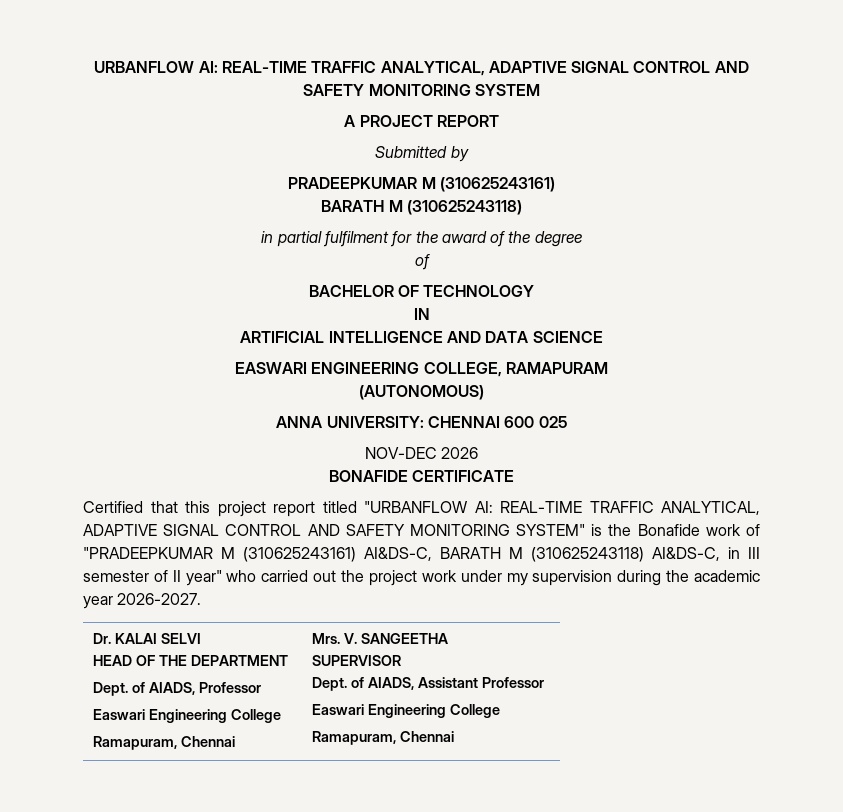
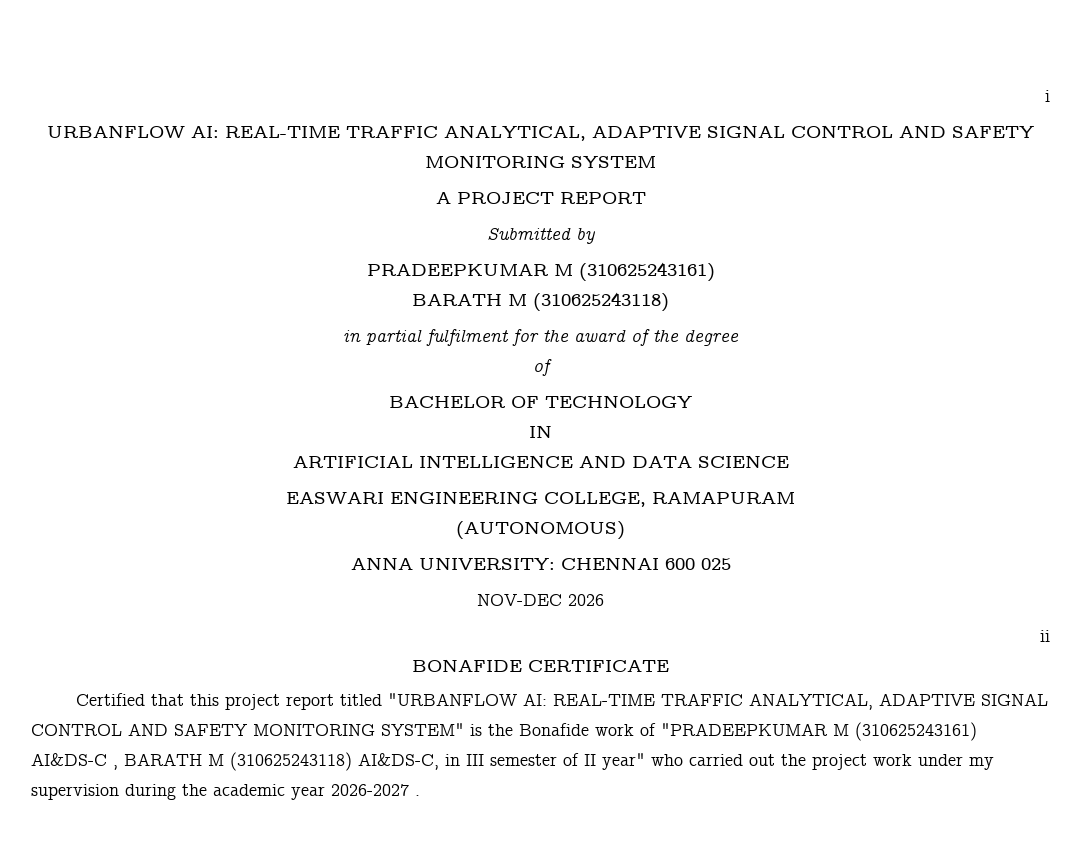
(94, 67) none -> [1045,90,1050,102] i //
(479, 453) none -> [1040,630,1050,642] // ii
[364,547,432,561] AI&DS-C, -> [31,753,118,770] AI&DS-C ,
[117,593,202,605] [92,633,201,644] [92,655,288,666] [92,682,261,696] [92,709,281,723] [92,736,235,750] [311,633,448,644] [311,655,401,666] [311,677,544,691] [311,704,500,718] [311,731,454,745] 2026-2027. // Dr. KALAI SELVI // HEAD OF THE DEPARTMENT // Dept. of AIADS, Professor // Easwari Engineering College // Ramapuram, Chennai | Mrs. V. SANGEETHA // SUPERVISOR // Dept. of AIADS, Assistant Professor // Easwari Engineering College // Ramapuram, Chennai -> [331,784,420,796] 2026-2027 .

